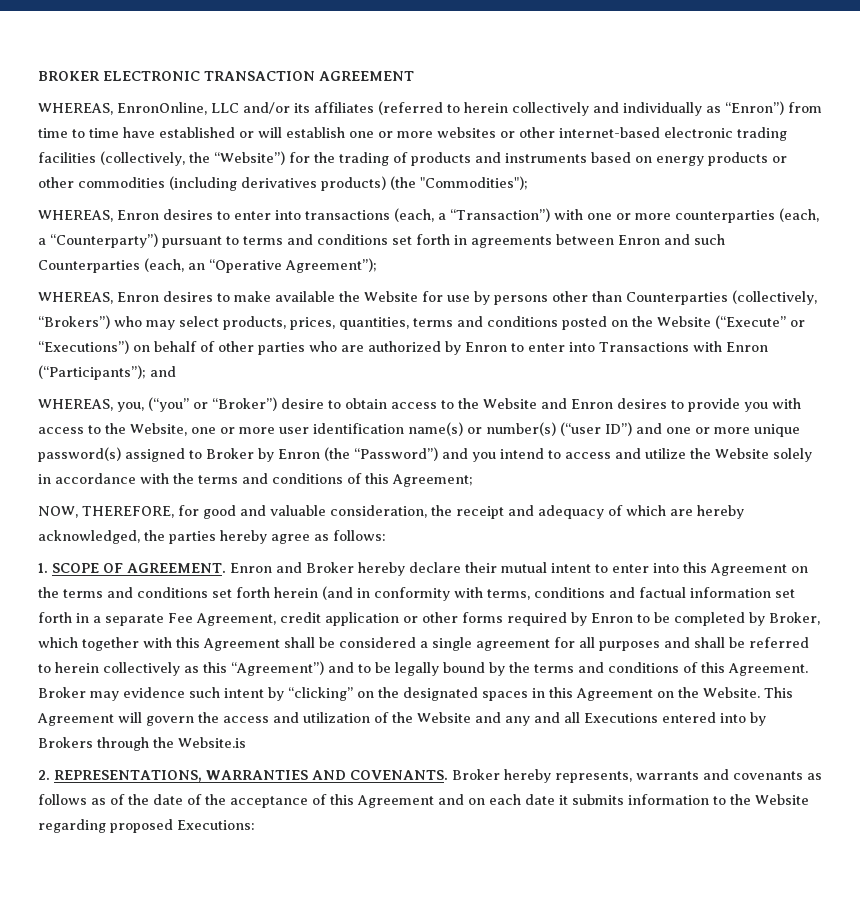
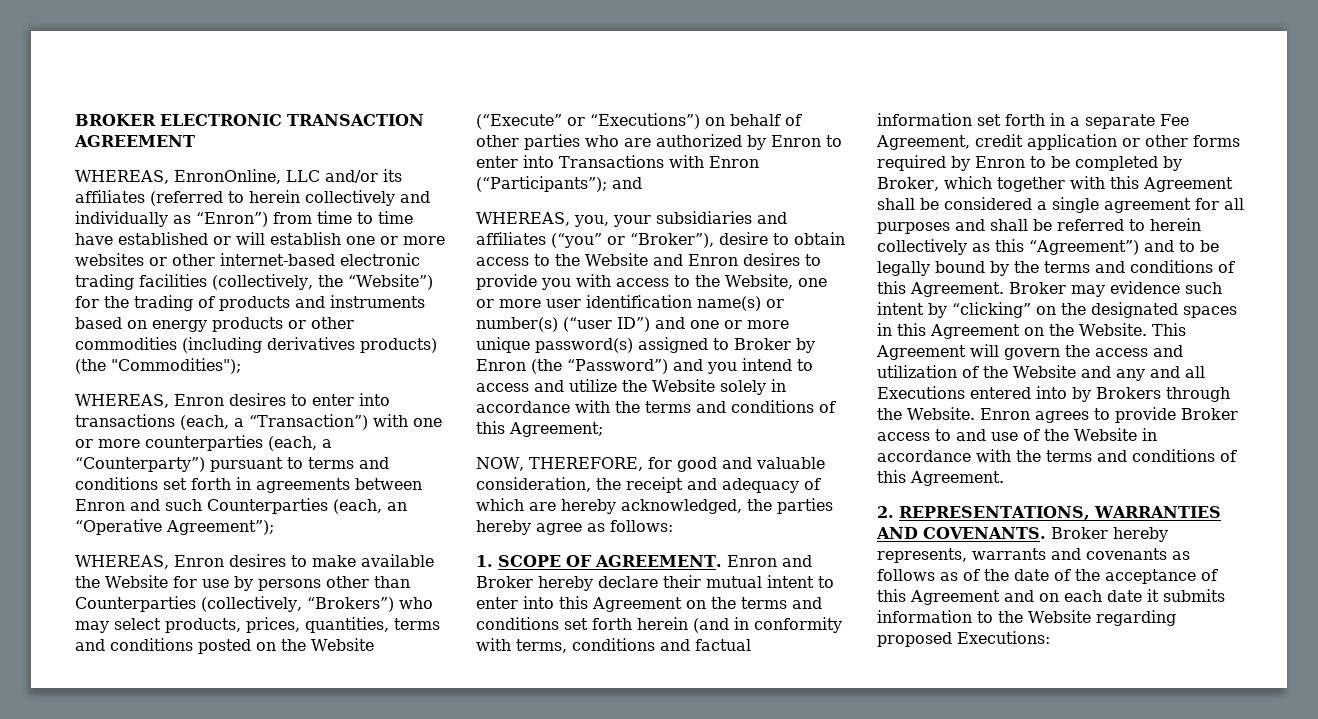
(144, 407) none -> [613,211,787,227] [476,232,546,245] your subsidiaries and affiliates
[212,397,277,411] “Broker”) -> [630,233,714,248] “Broker”),
[178,737,246,748] Website.is -> [907,407,1238,423] [877,428,1157,441] [877,449,1237,462] [877,470,1004,486] Website. Enron agrees to provide Broker access to and use of the Website in accordance with the terms and conditions of this Agreement.

